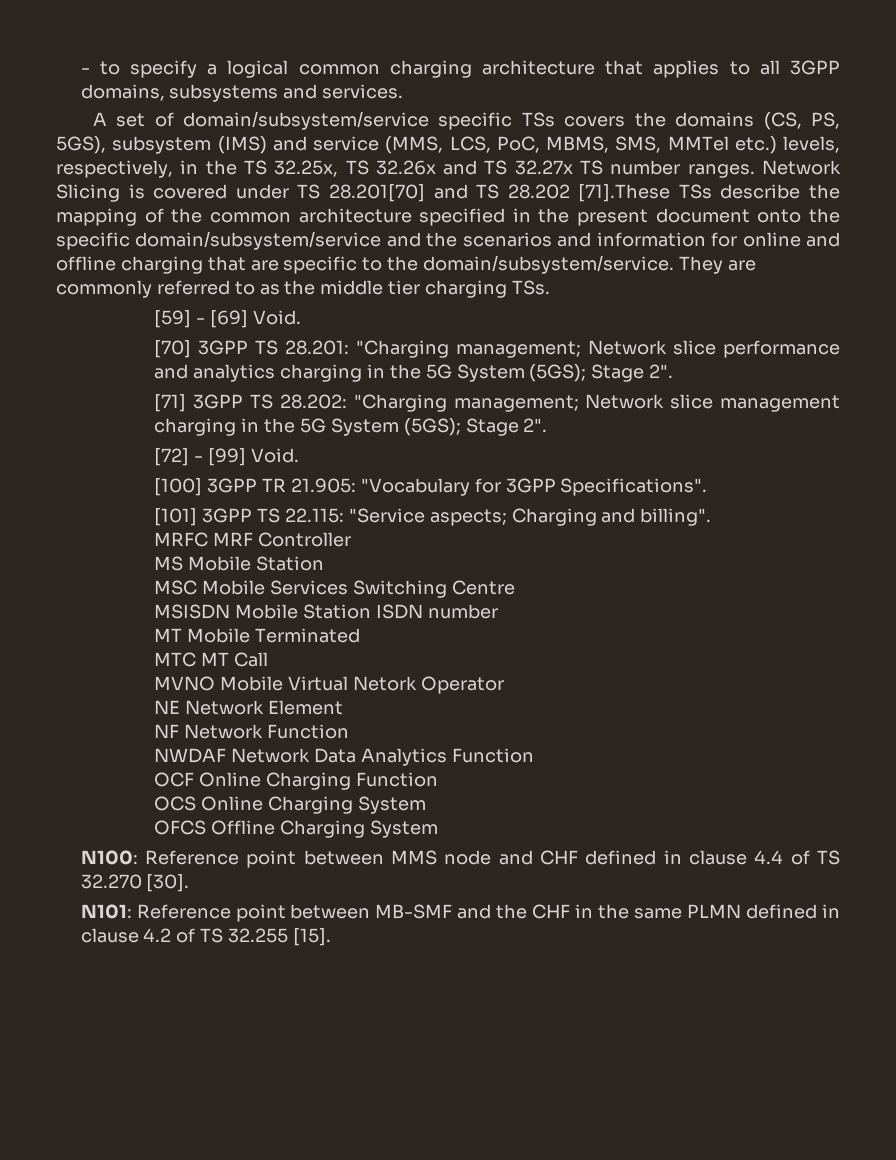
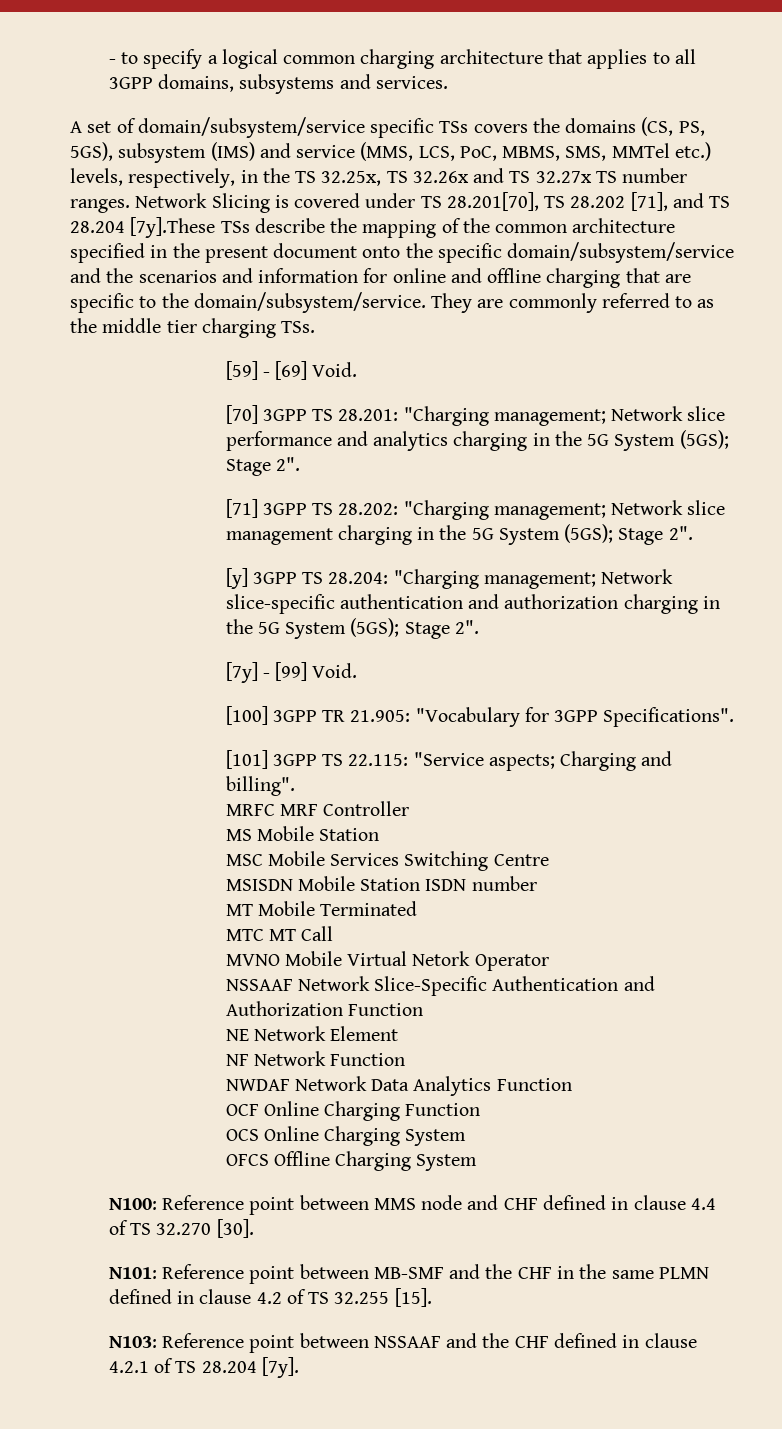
[328,184,671,202] 28.201[70] and TS 28.202 [71].These -> [446,192,731,211] [70,217,216,238] 28.201[70], TS 28.202 [71], and TS 28.204 [7y].These
[154,448,190,466] [72] -> [225,568,674,589] [225,594,720,614] [225,618,479,639] [225,662,258,683] [y] 3GPP TS 28.204: "Charging management; Network slice-specific authentication and authorization charging in the 5G System (5GS); Stage 2". // [7y]
(504, 685) none -> [225,976,655,996] [225,1001,423,1016] // NSSAAF Network Slice-Specific Authentication and Authorization Function
(331, 937) none -> [108,1333,697,1353] [108,1357,299,1378] // N103: Reference point between NSSAAF and the CHF defined in clause 4.2.1 of TS 28.204 [7y].

